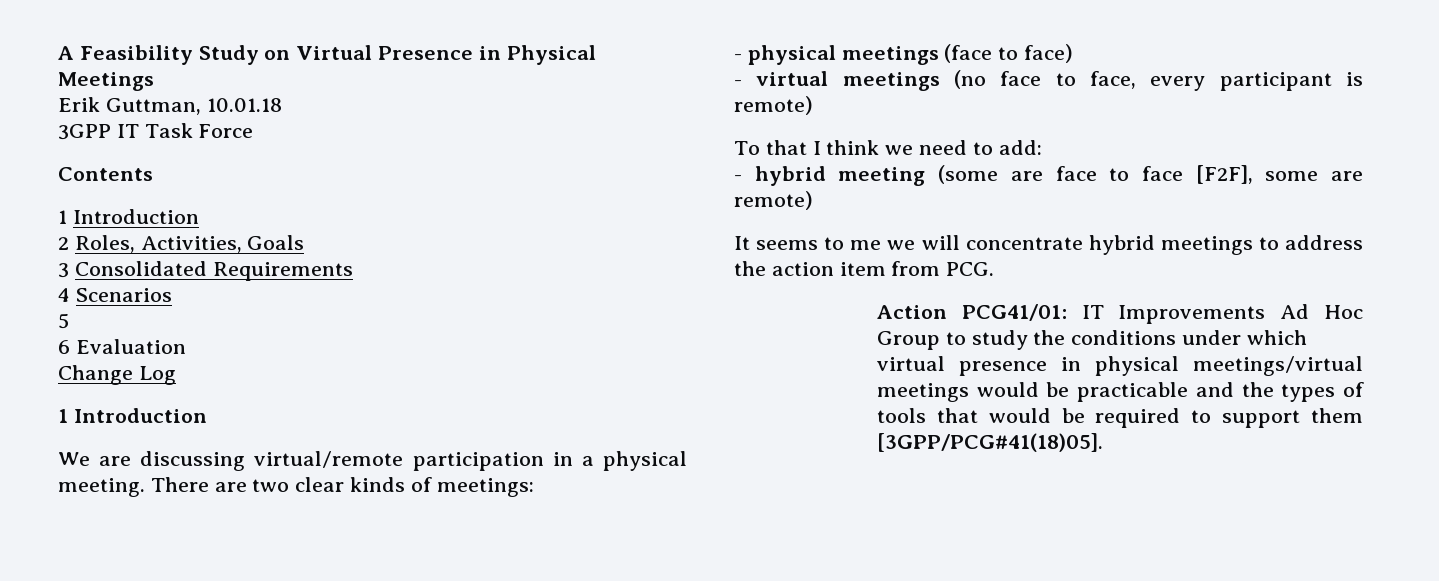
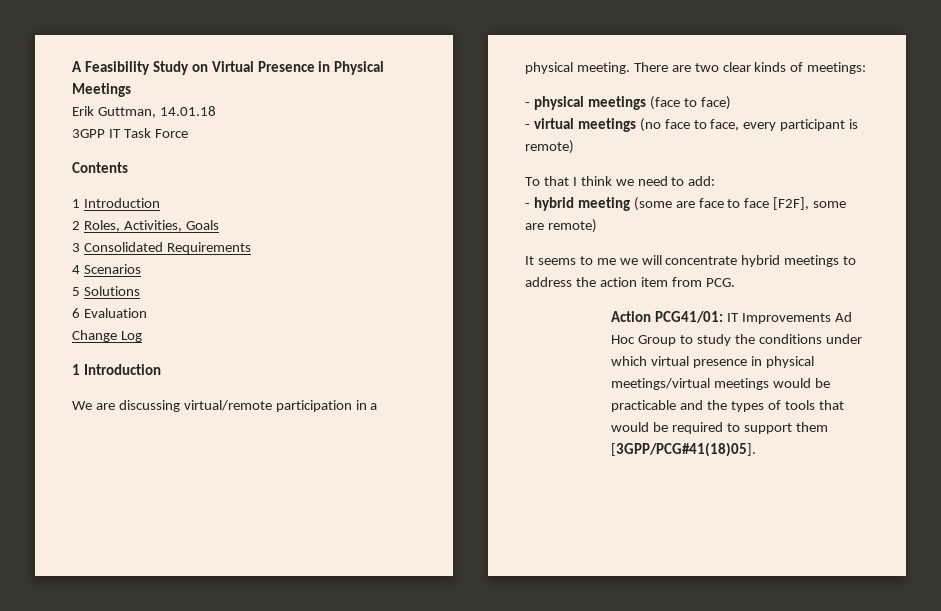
[206,98,282,112] 10.01.18 -> [159,106,216,116] 14.01.18
(69, 321) none -> [83,286,140,296] Solutions

